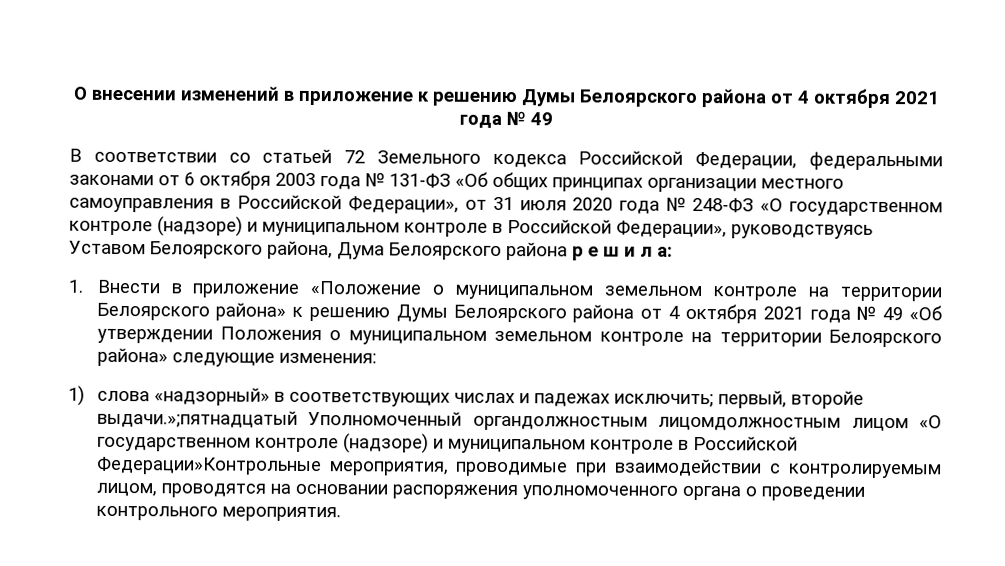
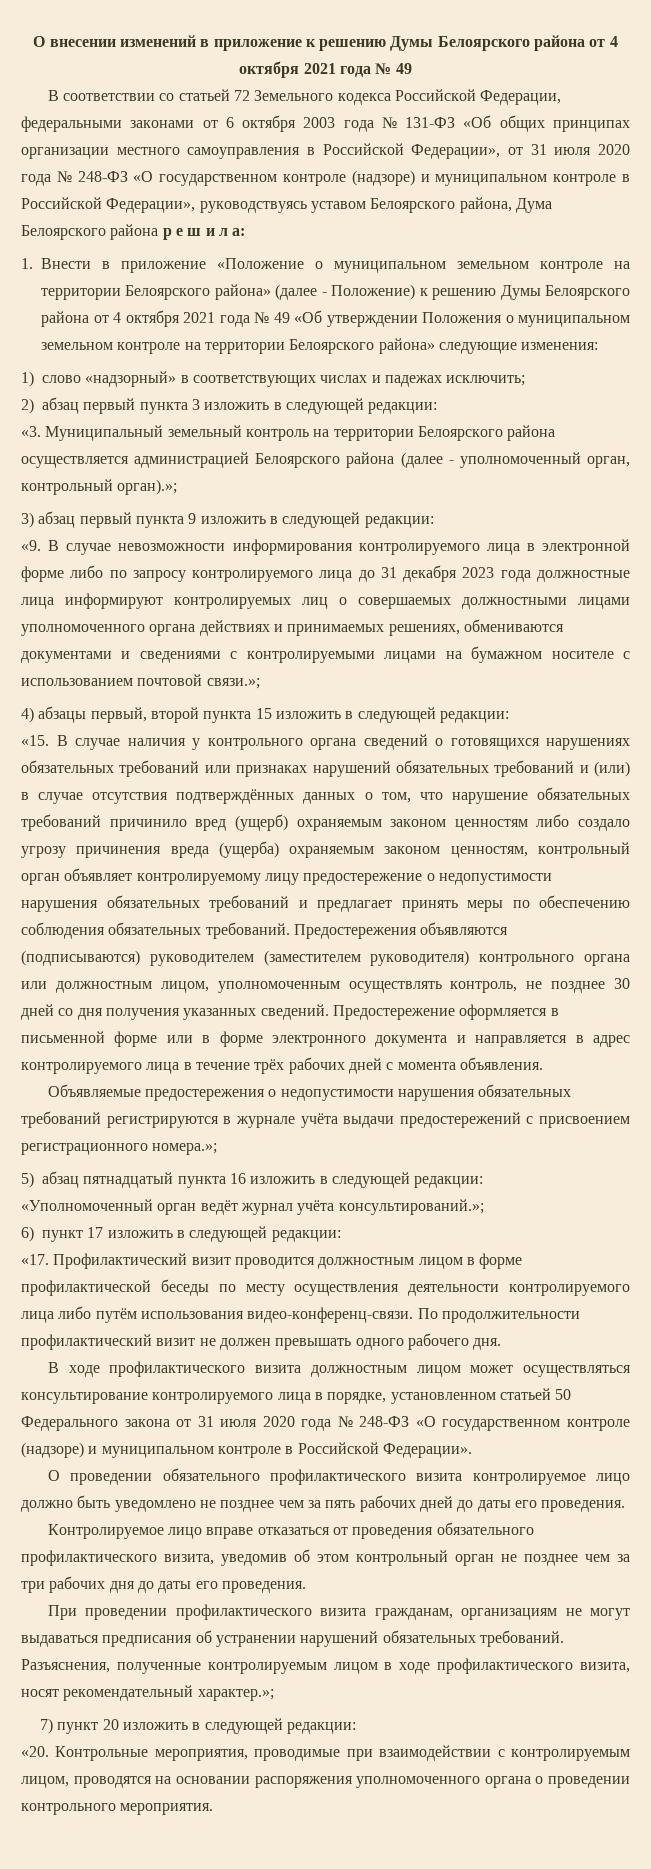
[69,240,146,255] Уставом -> [310,201,366,213] уставом
(287, 311) none -> [275,284,416,300] (далее - Положение)
[96,390,150,402] слова -> [42,375,81,383] слово
[717,390,864,409] [96,409,942,432] [96,433,798,454] [95,456,322,476] первый, второйе выдачи.»;пятнадцатый Уполномоченный органдолжностным лицомдолжностным лицом «О государственном контроле (надзоре) и муниципальном контроле в Российской Федерации»Контрольные -> [21,397,438,414] [21,425,556,441] [21,452,630,468] [21,479,178,495] [21,511,434,528] [21,539,630,555] [21,565,630,582] [21,593,630,609] [21,619,564,636] [21,646,631,663] [21,674,260,689] [21,706,509,723] [21,734,630,750] [21,760,630,777] [21,787,630,804] [21,814,630,831] [21,841,630,858] [21,868,552,885] [21,895,630,912] [21,922,509,939] [21,950,630,966] [21,978,630,993] [21,1004,559,1020] [21,1031,630,1047] [21,1057,543,1074] [47,1084,572,1101] [21,1111,630,1128] [21,1143,218,1155] [21,1171,484,1188] [21,1199,484,1215] [21,1226,341,1242] [21,1253,523,1269] [21,1279,630,1296] [21,1306,580,1323] [21,1333,502,1350] [47,1361,631,1377] [21,1388,572,1404] [21,1416,631,1431] [21,1442,472,1458] [47,1468,631,1485] [21,1495,626,1512] [47,1522,534,1539] [21,1549,630,1566] [21,1576,306,1593] [47,1604,631,1620] [21,1630,564,1647] [21,1658,630,1674] [21,1685,274,1701] [40,1718,357,1734] [21,1746,149,1761] // 2) абзац первый пункта 3 изложить в следующей редакции: // «3. Муниципальный земельный контроль на территории Белоярского района осуществляется администрацией Белоярского района (далее - уполномоченный орган, контрольный орган).»; // 3) абзац первый пункта 9 изложить в следующей редакции: // «9. В случае невозможности информирования контролируемого лица в электронной форме либо по запросу контролируемого лица до 31 декабря 2023 года должностные лица информируют контролируемых лиц о совершаемых должностными лицами уполномоченного органа действиях и принимаемых решениях, обмениваются документами и сведениями с контролируемыми лицами на бумажном носителе с использованием почтовой связи.»; // 4) абзацы первый, второй пункта 15 изложить в следующей редакции: // «15. В случае наличия у контрольного органа сведений о готовящихся нарушениях обязательных требований или признаках нарушений обязательных требований и (или) в случае отсутствия подтверждённых данных о том, что нарушение обязательных требований причинило вред (ущерб) охраняемым законом ценностям либо создало угрозу причинения вреда (ущерба) охраняемым законом ценностям, контрольный орган объявляет контролируемому лицу предостережение о недопустимости нарушения обязательных требований и предлагает принять меры по обеспечению соблюдения обязательных требований. Предостережения объявляются (подписываются) руководителем (заместителем руководителя) контрольного органа или должностным лицом, уполномоченным осуществлять контроль, не позднее 30 дней со дня получения указанных сведений. Предостережение оформляется в письменной форме или в форме электронного документа и направляется в адрес контролируемого лица в течение трёх рабочих дней с момента объявления. // Объявляемые предостережения о недопустимости нарушения обязательных требований регистрируются в журнале учёта выдачи предостережений с присвоением регистрационного номера.»; // 5) абзац пятнадцатый пункта 16 изложить в следующей редакции: // «Уполномоченный орган ведёт журнал учёта консультирований.»; // 6) пункт 17 изложить в следующей редакции: // «17. Профилактический визит проводится должностным лицом в форме профилактической беседы по месту осуществления деятельности контролируемого лица либо путём использования видео-конференц-связи. По продолжительности профилактический визит не должен превышать одного рабочего дня. // В ходе профилактического визита должностным лицом может осуществляться консультирование контролируемого лица в порядке, установленном статьей 50 Федерального закона от 31 июля 2020 года № 248-ФЗ «О государственном контроле (надзоре) и муниципальном контроле в Российской Федерации». // О проведении обязательного профилактического визита контролируемое лицо должно быть уведомлено не позднее чем за пять рабочих дней до даты его проведения. // Контролируемое лицо вправе отказаться от проведения обязательного профилактического визита, уведомив об этом контрольный орган не позднее чем за три рабочих дня до даты его проведения. // При проведении профилактического визита гражданам, организациям не могут выдаваться предписания об устранении нарушений обязательных требований. Разъяснения, полученные контролируемым лицом в ходе профилактического визита, носят рекомендательный характер.»; // 7) пункт 20 изложить в следующей редакции: // «20. Контрольные

